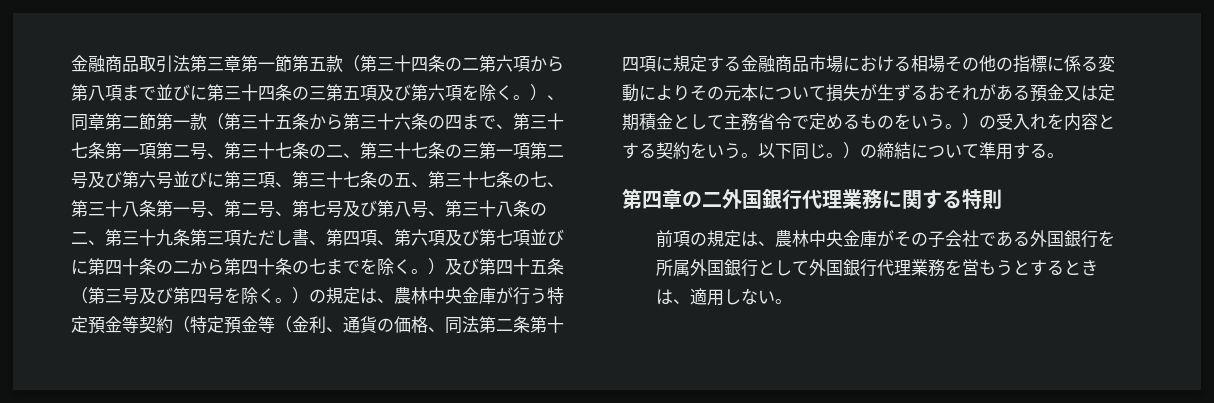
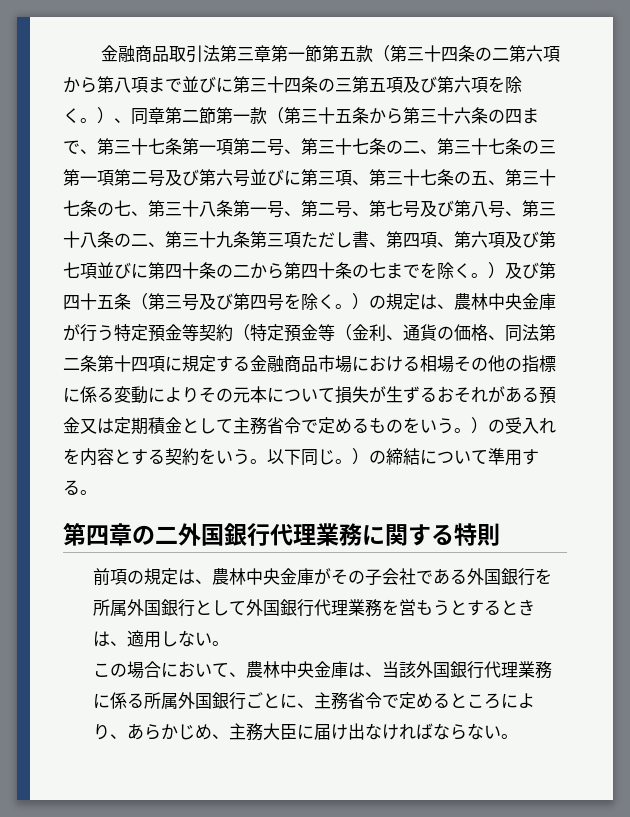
(792, 301) none -> [93,661,553,679] [93,692,536,710] [93,723,519,741] // この場合において、農林中央金庫は、当該外国銀行代理業務に係る所属外国銀行ごとに、主務省令で定めるところにより、あらかじめ、主務大臣に届け出なければならない。

